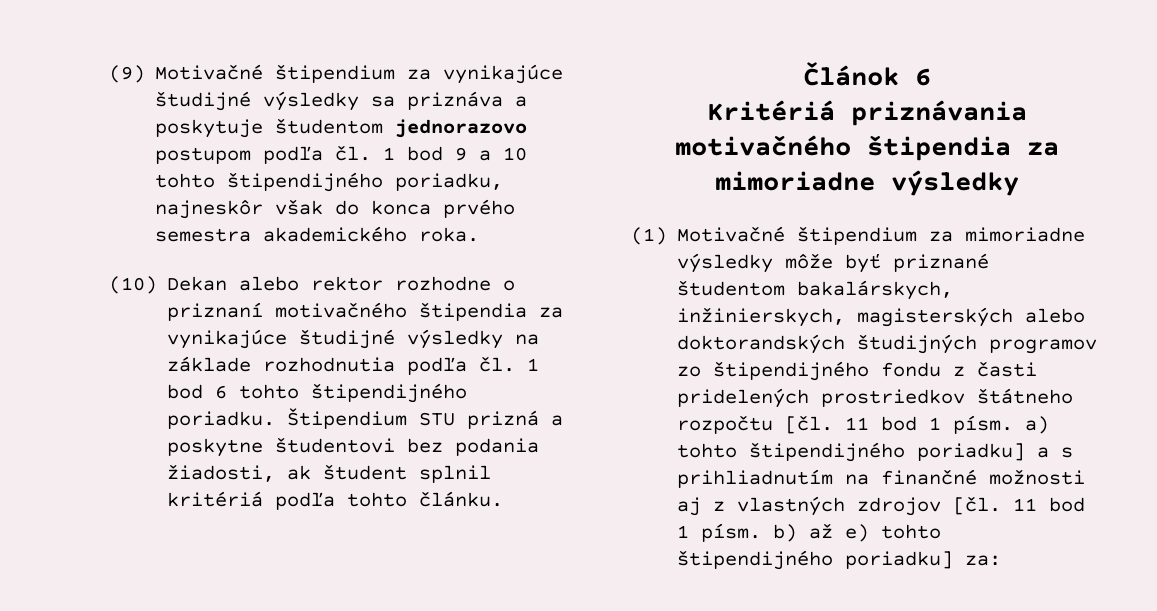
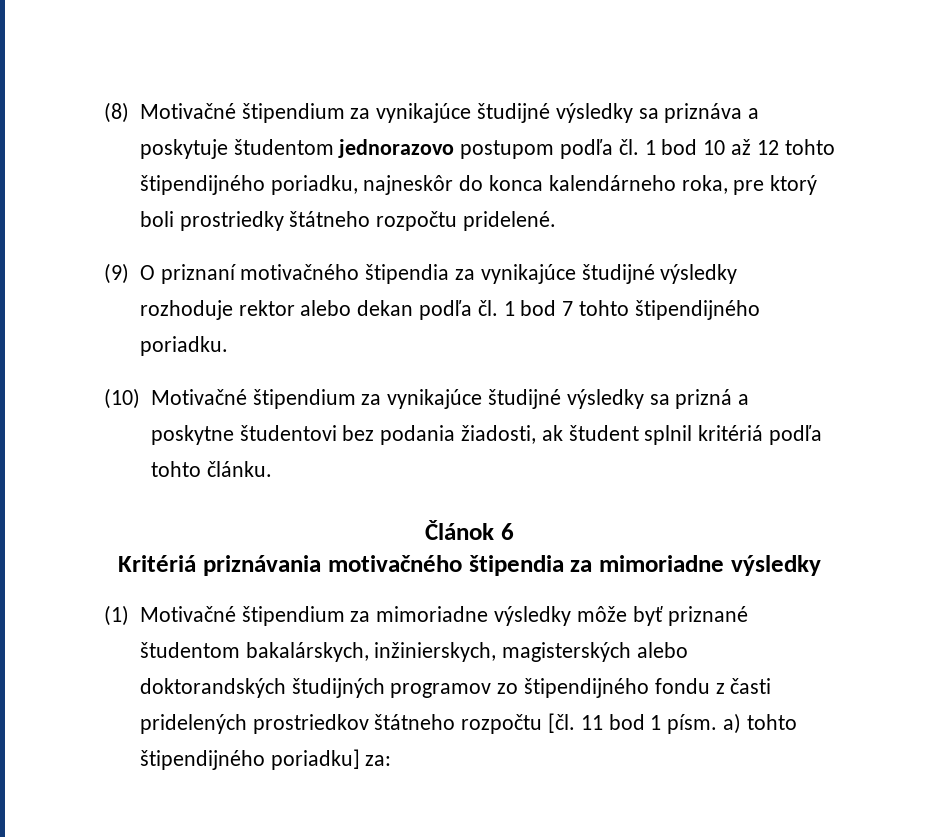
[109,65,145,83] (9) -> [104,102,129,123] (8)
[455,147,528,161] 9 a 10 -> [703,139,779,155] 10 až 12
[275,199,324,215] však -> (454, 185) none
[443,199,516,218] [155,226,480,242] [109,276,516,294] prvého semestra akademického roka. // (10) Dekan alebo rektor rozhodne o -> [548,175,818,195] [139,211,556,231] [104,263,155,284] kalendárneho roka, pre ktorý boli prostriedky štátneho rozpočtu pridelené. // (9) O
[515,334,540,345] [167,356,540,375] [167,384,228,399] na základe rozhodnutia podľa čl. 1 bod 6 -> [139,300,574,320] rozhoduje rektor alebo dekan podľa čl. 1 bod 7
[287,408,456,429] Štipendium STU -> [104,388,670,409] // (10) Motivačné štipendium za vynikajúce študijné výsledky sa
[1037,447,1074,458] [677,469,1086,488] [677,496,1086,516] [677,523,942,542] [677,550,954,570] a s prihliadnutím na finančné možnosti aj z vlastných zdrojov [čl. 11 bod 1 písm. b) až e) tohto štipendijného poriadku] -> (360, 759) none

